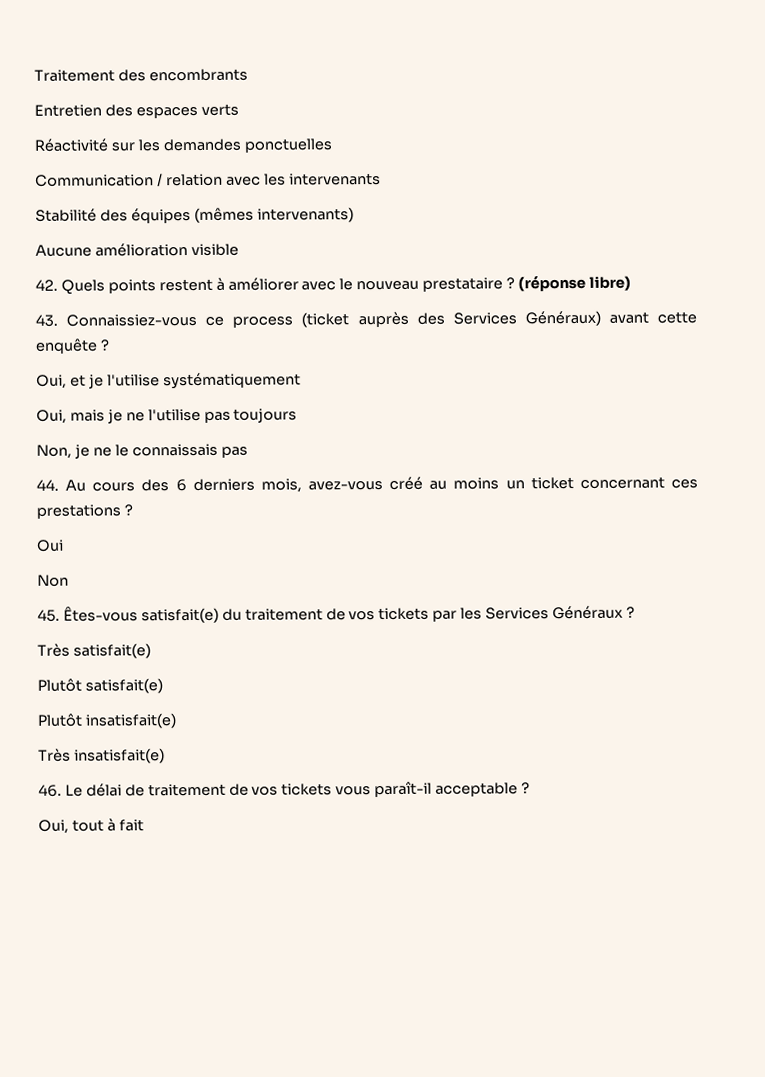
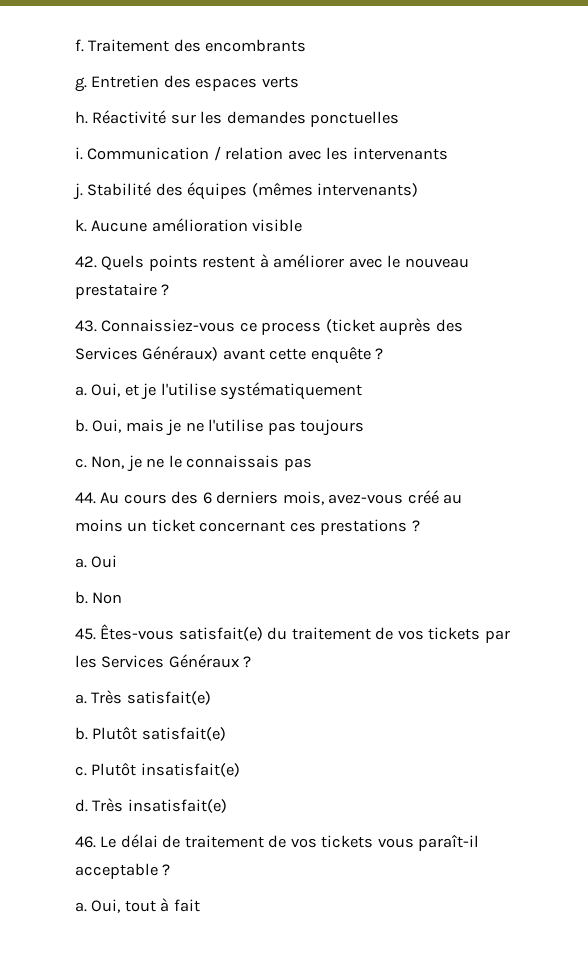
(34, 75) none -> [75,39,84,52] f.
(248, 75) none -> [75,77,87,92] g.
(239, 109) none -> [75,111,88,124] h.
(332, 145) none -> [75,147,83,160] i.
(381, 179) none -> [73,183,83,200] j.
(354, 215) none -> [75,219,87,232] k.
[518,275,631,292] (réponse libre) -> (170, 290) none
(110, 345) none -> [75,386,87,396] a.
(301, 381) none -> [75,419,88,432] b.
(298, 415) none -> [75,458,87,468] c.
(133, 510) none -> [75,558,87,568] a.
(64, 545) none -> [75,591,88,604] b.
(635, 612) none -> [75,694,87,704] a.
(151, 651) none -> [75,727,88,740] b.
(163, 686) none -> [75,766,87,776] c.
(176, 721) none -> [75,799,88,812] d.
(531, 788) none -> [75,902,87,912] a.

